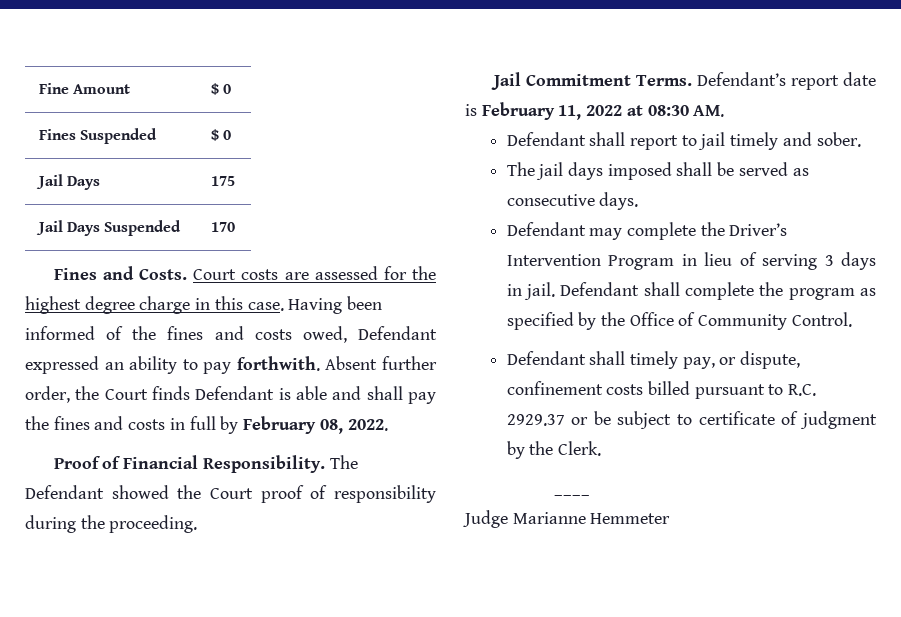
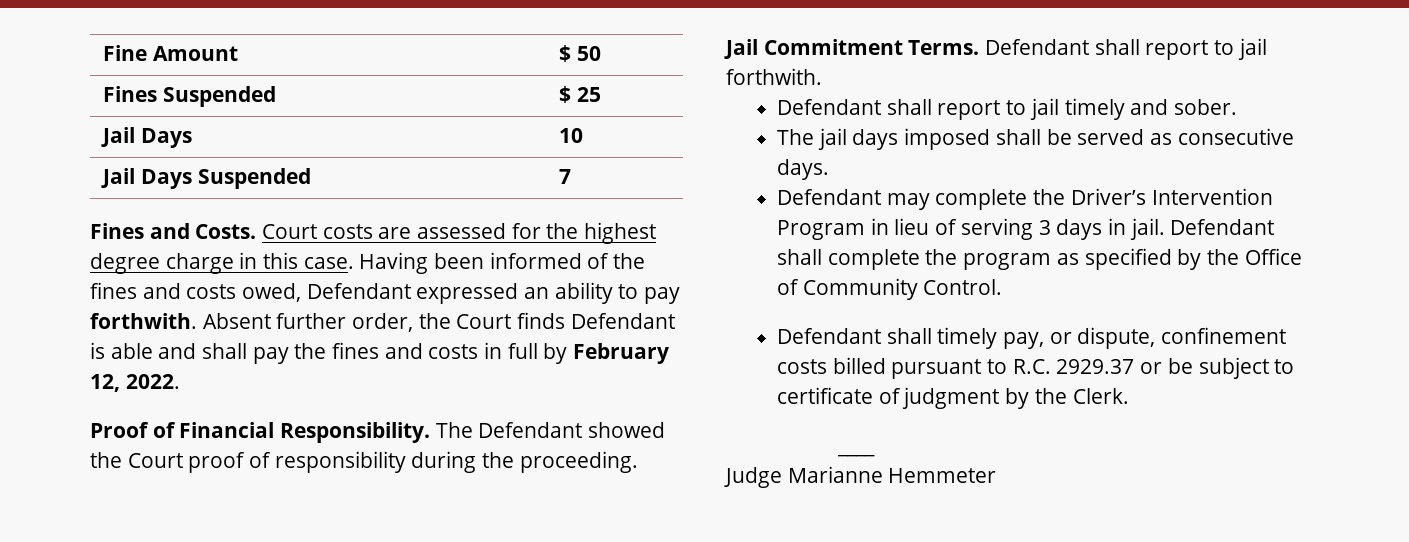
[223,84,232,94] 0 -> [577,46,602,61] 50
[223,130,232,140] 0 -> [577,87,602,102] 25
[210,176,235,186] 175 -> [559,128,584,143] 10
[210,222,235,232] 170 -> [559,169,572,184] 7
[319,419,343,434] 08, -> [90,374,120,392] 12,
[696,72,876,90] [465,102,725,120] Defendant’s report date is February 11, 2022 at 08:30 AM. -> [984,38,1267,60] [726,68,822,85] Defendant shall report to jail forthwith.

